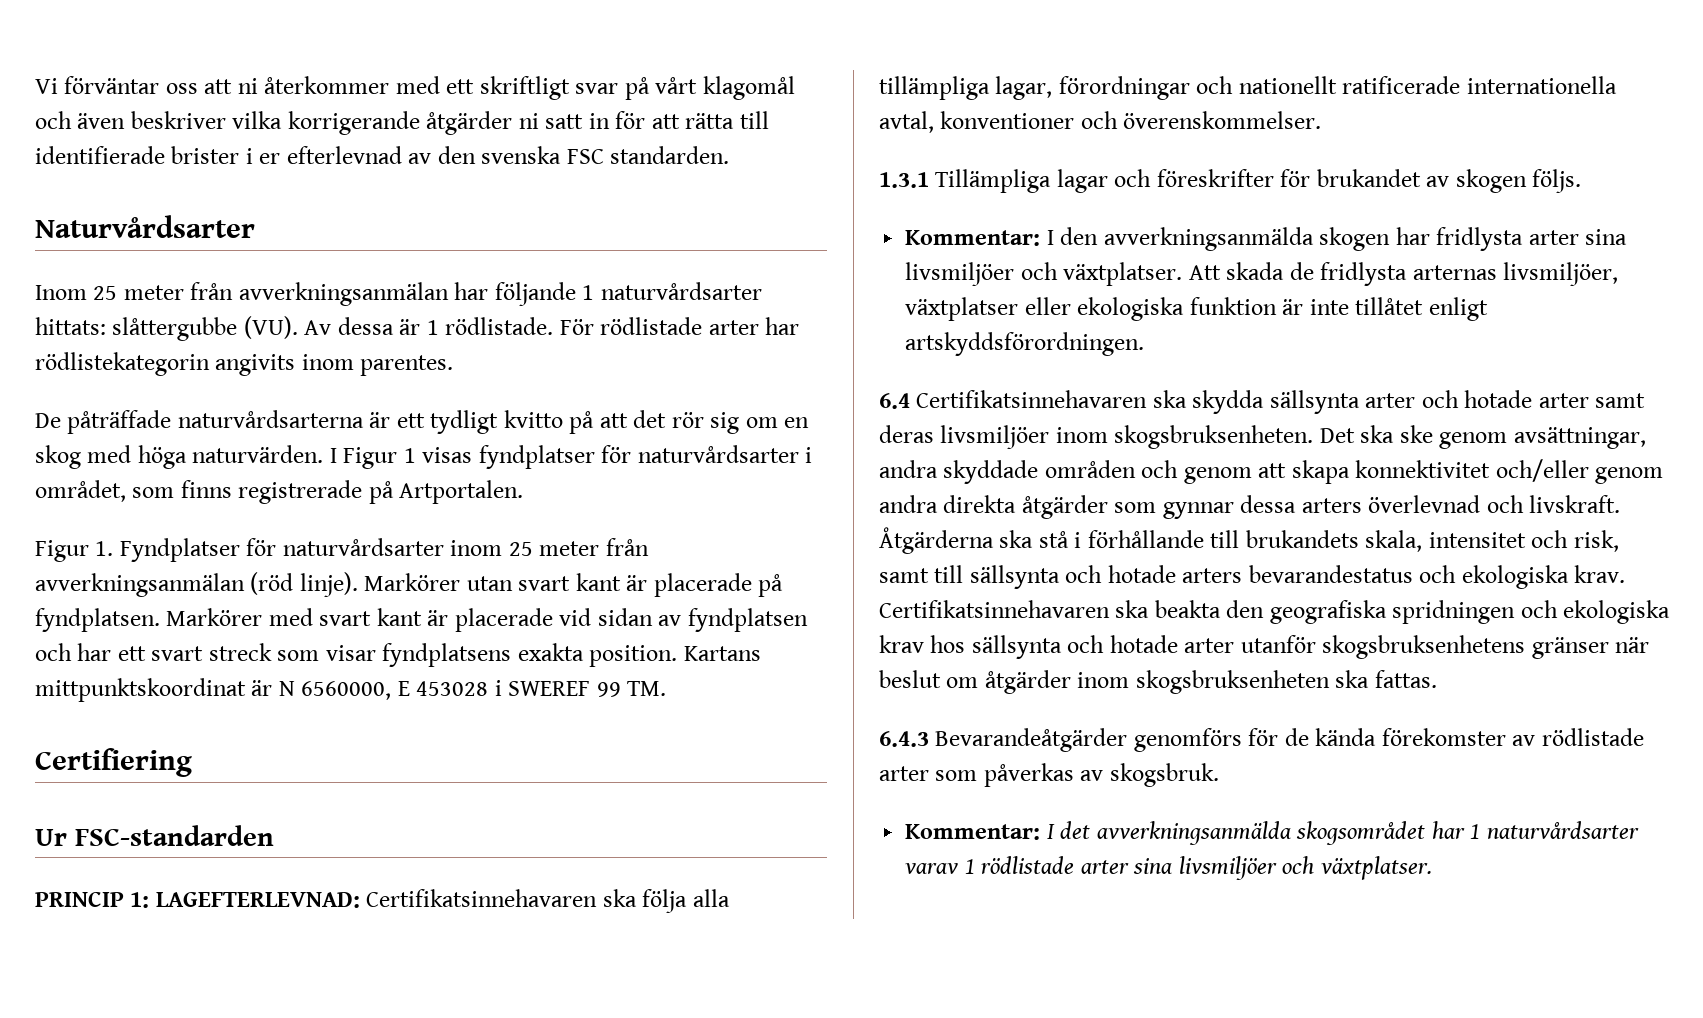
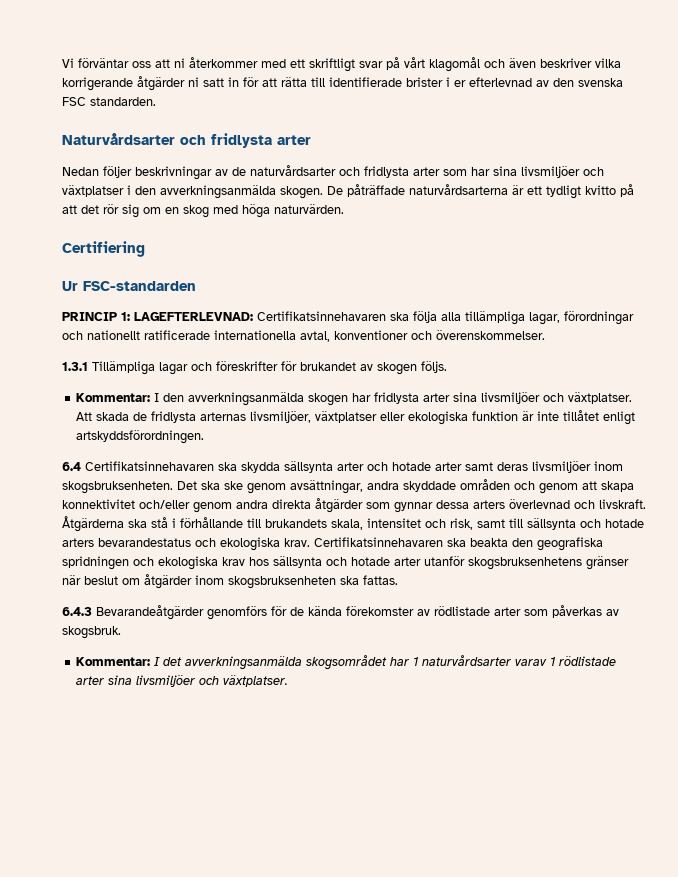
[35,282,762,306] [35,316,800,341] [35,352,454,376] // Inom 25 meter från avverkningsanmälan har följande 1 naturvårdsarter hittats: slåttergubbe (VU). Av dessa är 1 rödlistade. För rödlistade arter har rödlistekategorin angivits inom parentes. // -> [180,133,311,148] [62,165,604,180] [62,185,323,199] och fridlysta arter // Nedan följer beskrivningar av de naturvårdsarter och fridlysta arter som har sina livsmiljöer och växtplatser i den avverkningsanmälda skogen.
[329,445,813,469] [35,480,524,504] [35,538,649,562] [35,572,784,597] [35,608,808,632] [35,643,761,667] [35,678,667,702] I Figur 1 visas fyndplatser för naturvårdsarter i området, som finns registrerade på Artportalen. // Figur 1. Fyndplatser för naturvårdsarter inom 25 meter från avverkningsanmälan (röd linje). Markörer utan svart kant är placerade på fyndplatsen. Markörer med svart kant är placerade vid sidan av fyndplatsen och har ett svart streck som visar fyndplatsens exakta position. Kartans mittpunktskoordinat är N 6560000, E 453028 i SWEREF 99 TM. -> (344, 209) none

